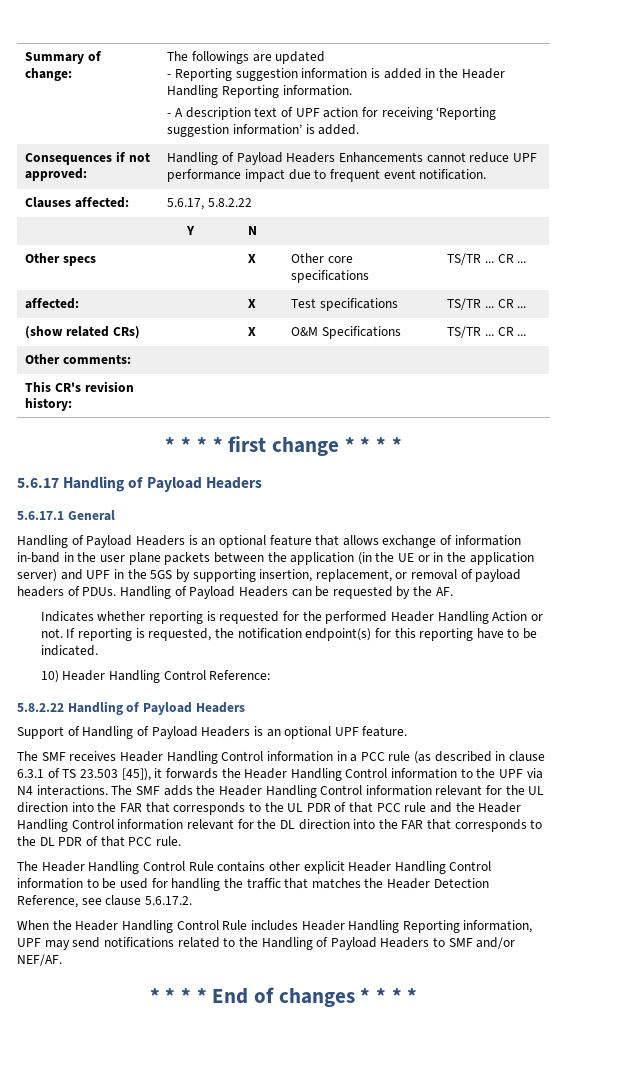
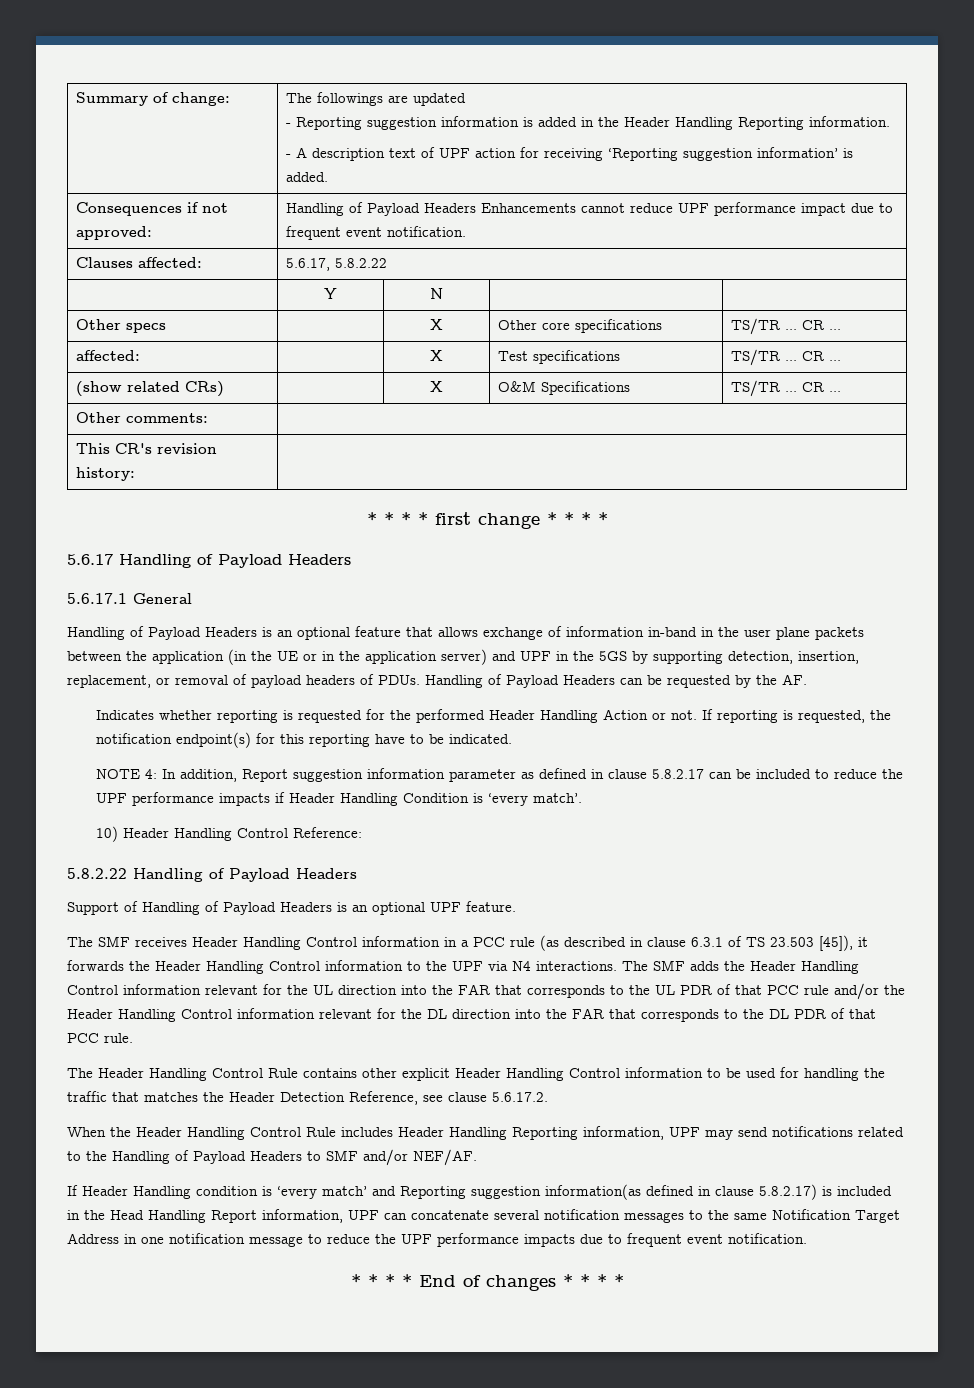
(256, 575) none -> [728,651,793,664] detection,
(98, 650) none -> [96,768,904,782] [96,792,583,806] // NOTE 4: In addition, Report suggestion information parameter as defined in clause 5.8.2.17 can be included to reduce the UPF performance impacts if Header Handling Condition is ‘every match’.
[430,802,453,813] and -> [834,983,879,1000] and/or
(62, 960) none -> [67,1184,892,1200] [67,1209,900,1223] [67,1233,807,1247] // If Header Handling condition is ‘every match’ and Reporting suggestion information(as defined in clause 5.8.2.17) is included in the Head Handling Report information, UPF can concatenate several notification messages to the same Notification Target Address in one notification message to reduce the UPF performance impacts due to frequent event notification.

